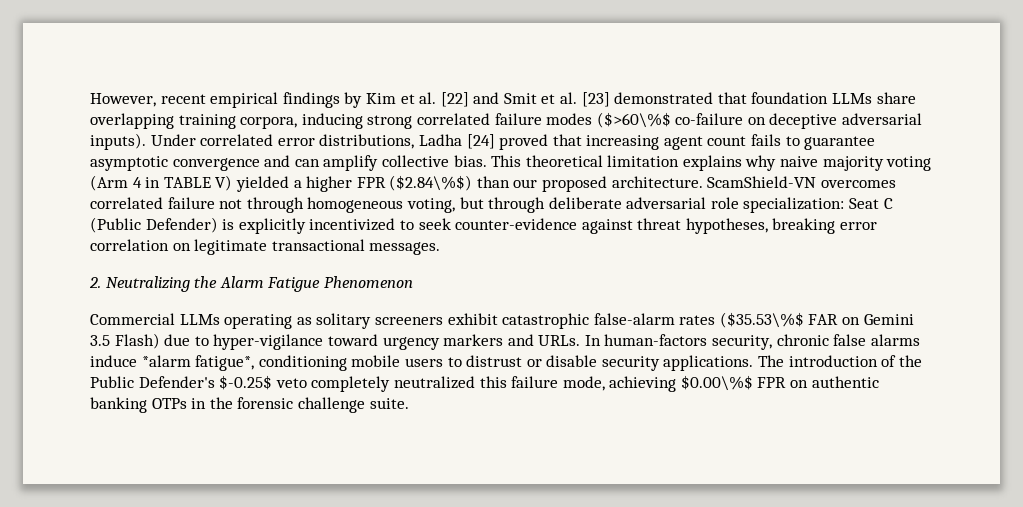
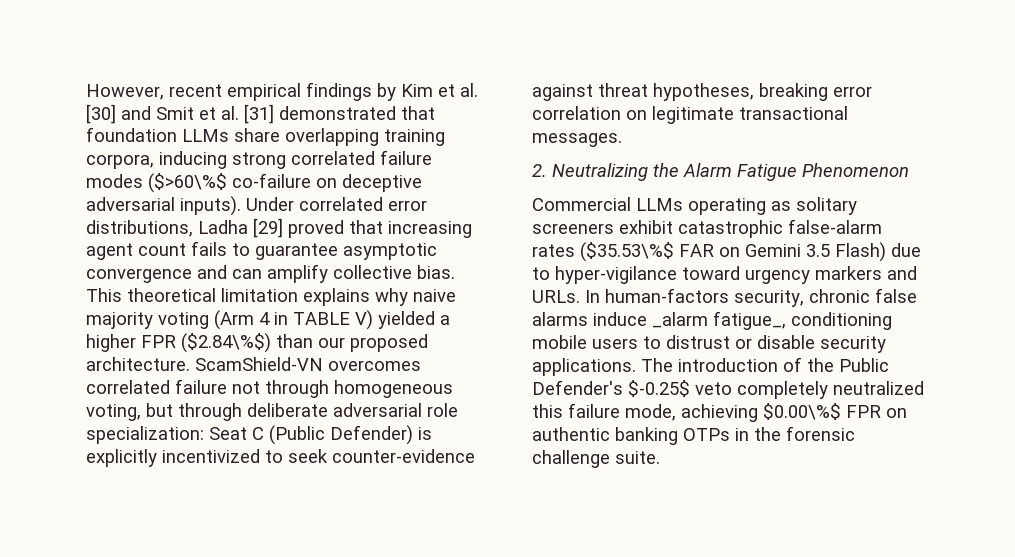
[440,92,469,107] [22] -> [86,104,116,124] [30]
[581,92,610,107] [23] -> [244,104,274,124] [31]
[466,134,495,149] [24] -> [253,218,283,238] [29]
[141,355,255,371] *alarm fatigue*, -> [652,311,786,330] _alarm fatigue_,

